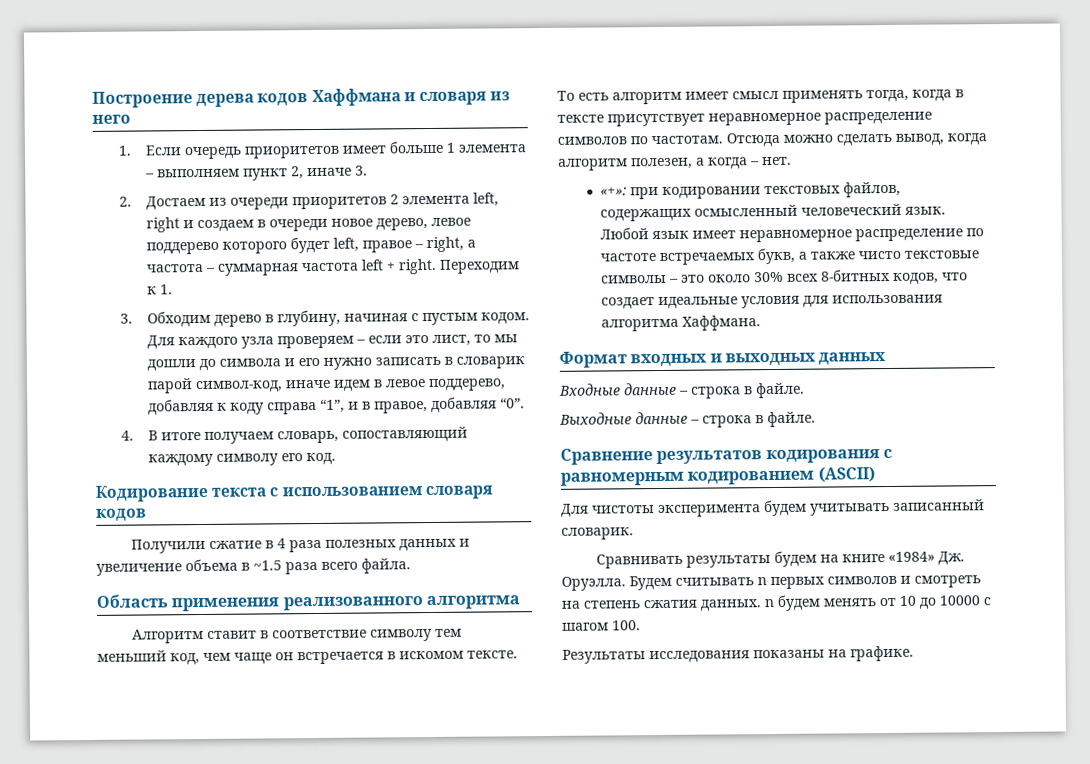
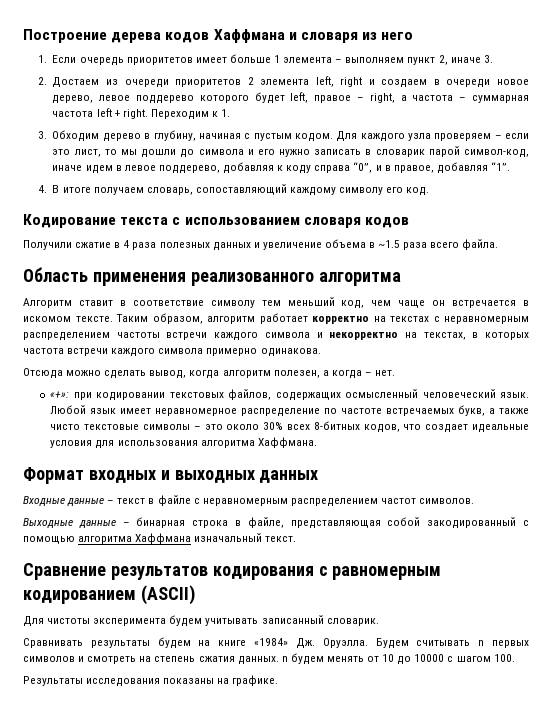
[319,398,345,413] “1”, -> [353,162,373,173] “0”,
[499,397,525,409] “0”. -> [490,162,510,171] “1”.
[557,89,964,105] [557,111,932,127] [557,135,723,145] То есть алгоритм имеет смысл применять тогда, когда в тексте присутствует неравномерное распределение символов по частотам. -> [116,313,529,324] [23,332,529,341] [23,348,321,357] Таким образом, алгоритм работает корректно на текстах с неравномерным распределением частоты встречи каждого символа и некорректно на текстах, в которых частота встречи каждого символа примерно одинакова. //
[691,382,805,399] строка в файле. -> [117,495,475,507] текст в файле с неравномерным распределением частот символов.
[702,411,816,428] строка в файле. -> [136,517,529,529] [23,533,297,544] бинарная строка в файле, представляющая собой закодированный с помощью алгоритма Хаффмана изначальный текст.

